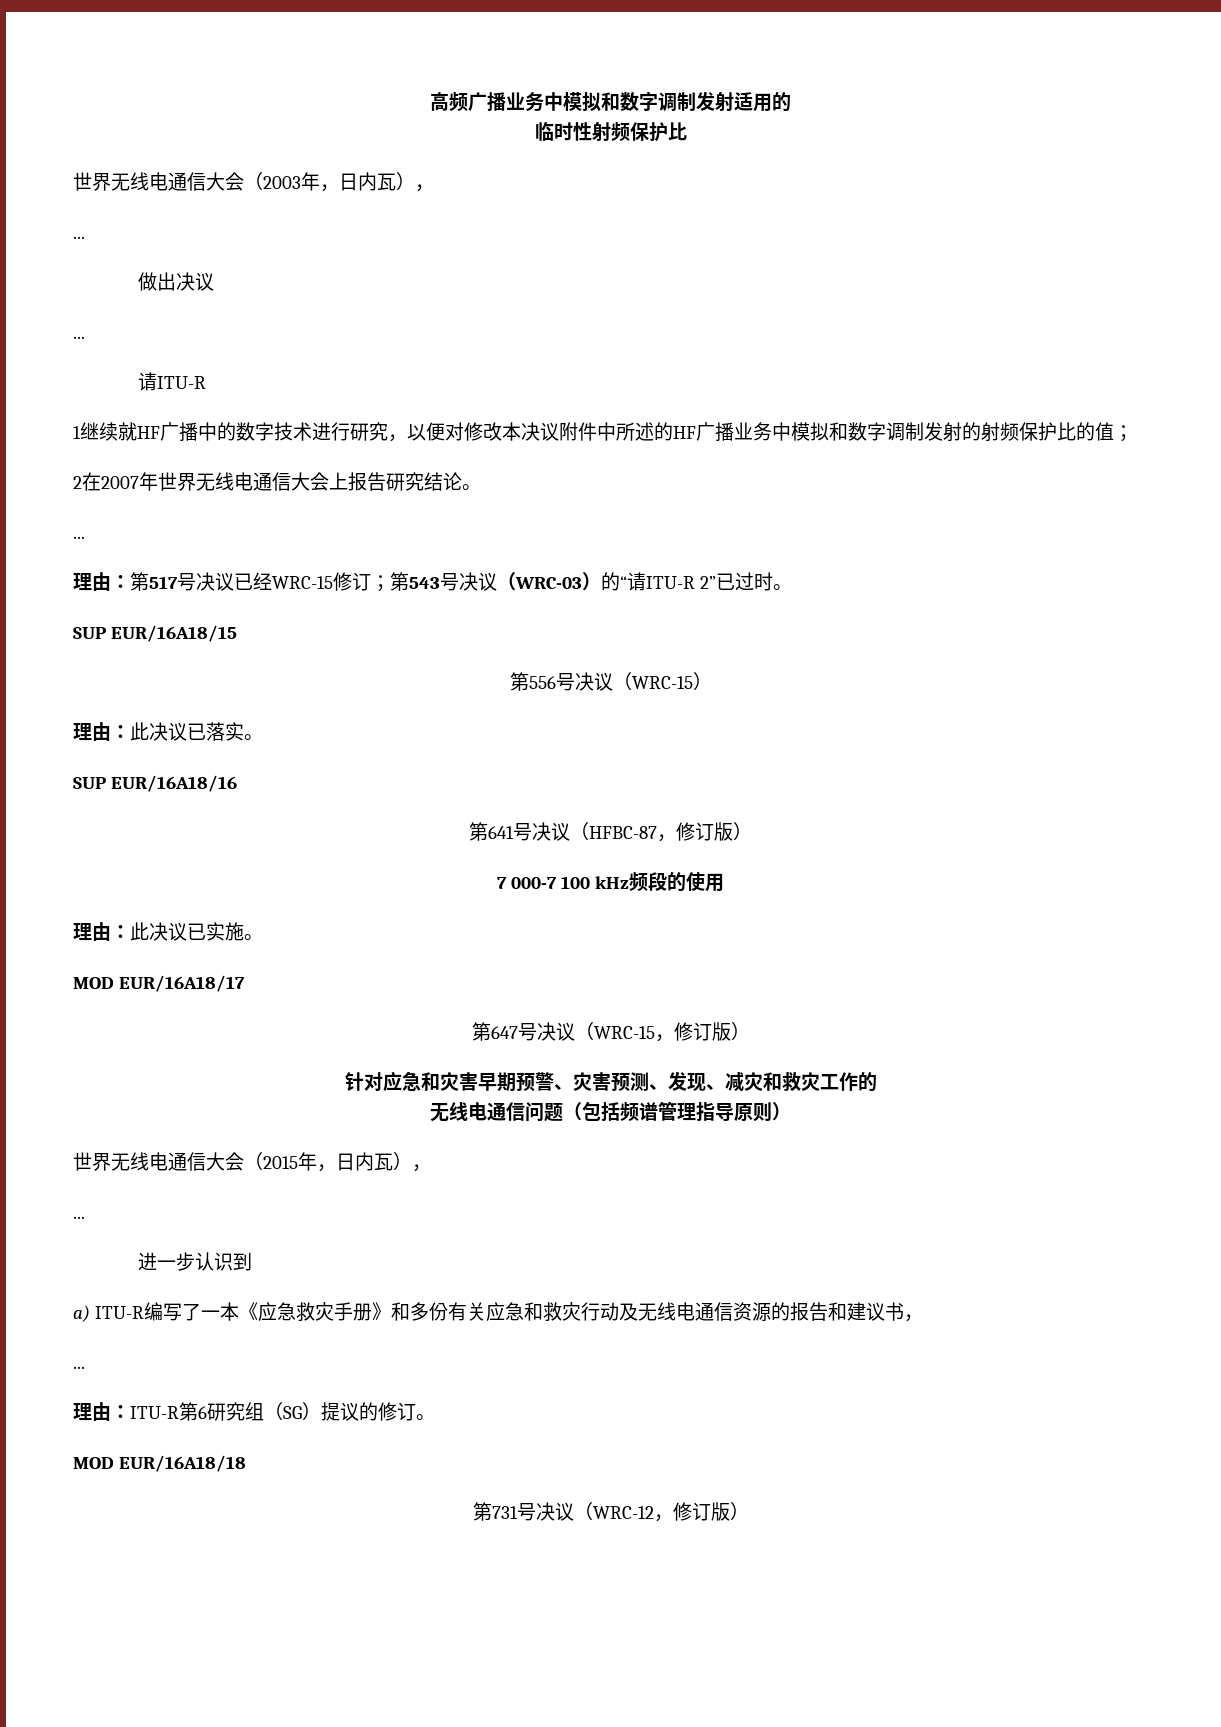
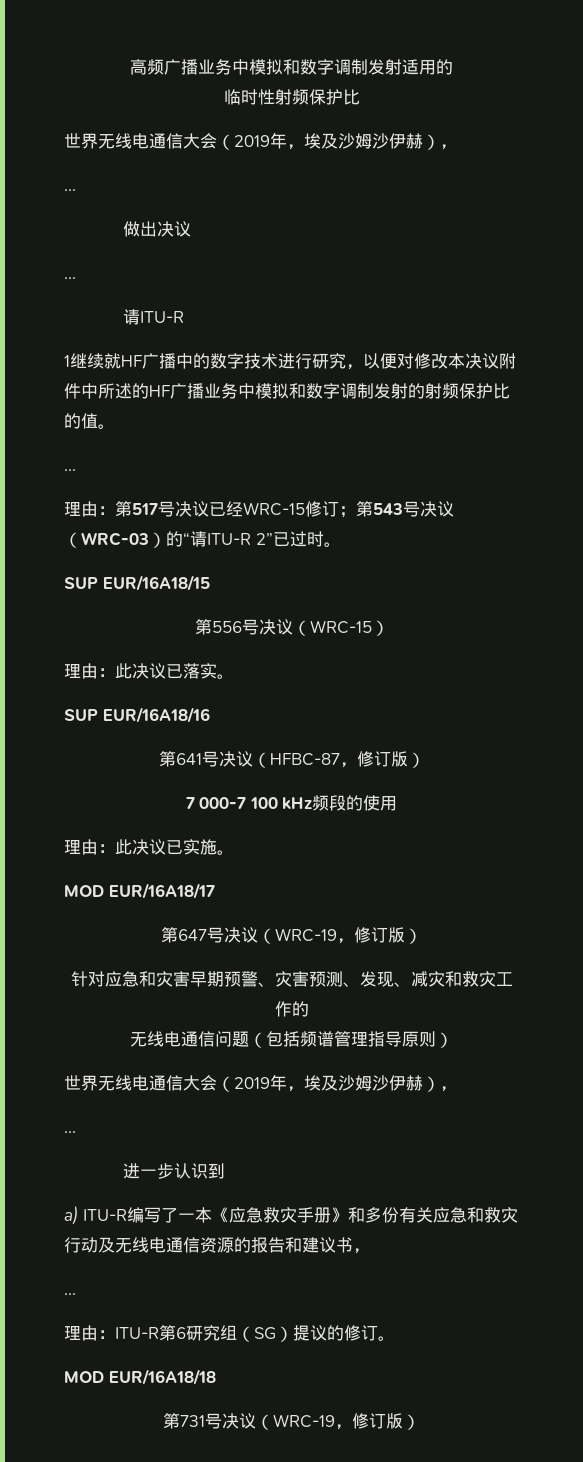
[263,172,396,192] 2003年，日内瓦 -> [234,132,423,150] 2019年，埃及沙姆沙伊赫
[1114,425,1133,442] [73,472,462,491] ； // 2在2007年世界无线电通信大会上报告研究结论 -> (98, 421) none
[593,1026,655,1039] WRC-15 -> [275,928,337,942] WRC-19
[263,1152,393,1172] 2015年，日内瓦 -> [234,1074,423,1092] 2019年，埃及沙姆沙伊赫
[592,1506,654,1519] WRC-12 -> [273,1414,335,1428] WRC-19

